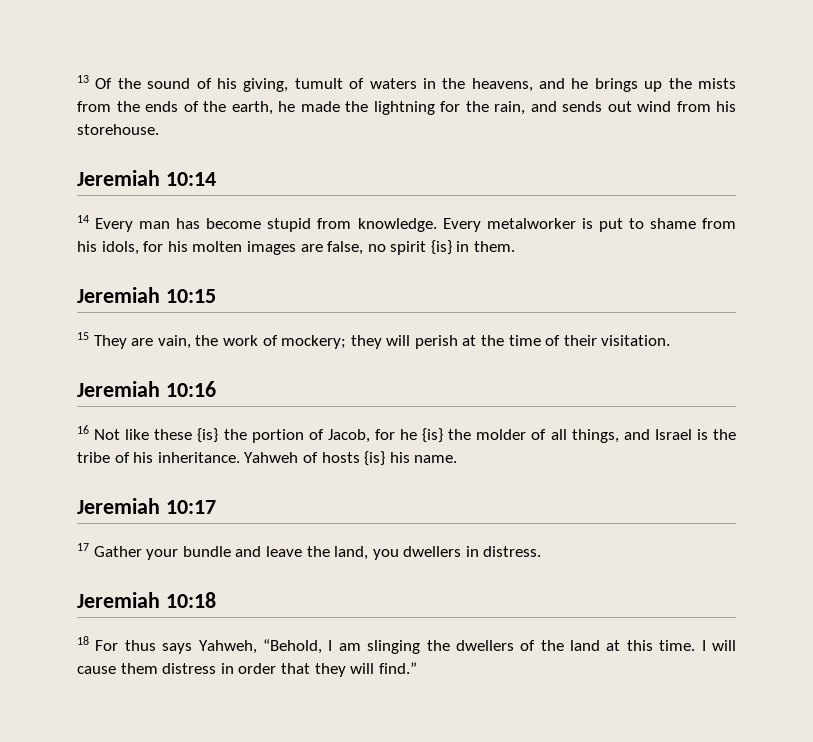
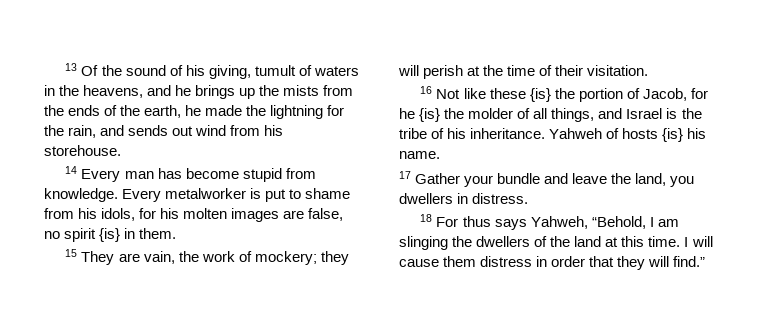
[77,170,216,186] // Jeremiah 10:14 -> (121, 150) none
[77,287,216,303] // Jeremiah 10:15 -> (177, 233) none
[77,381,216,397] // Jeremiah 10:16 -> (649, 70) none
[77,498,216,514] // Jeremiah 10:17 -> (440, 155) none
[77,592,216,608] // Jeremiah 10:18 -> (529, 198) none

